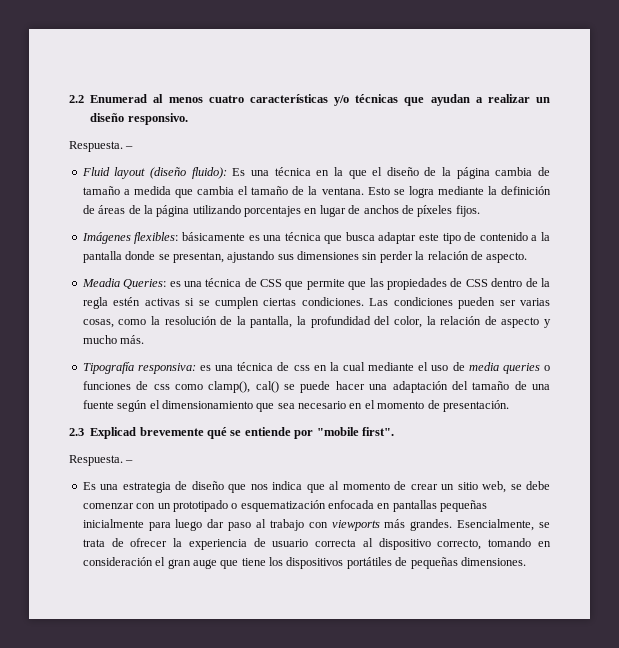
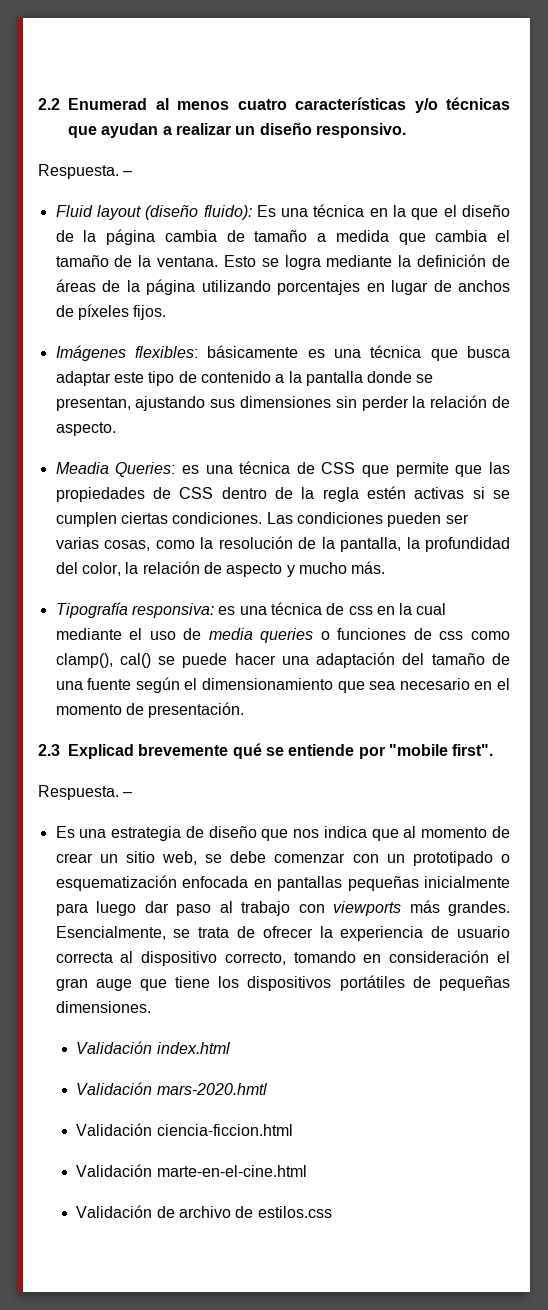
(526, 561) none -> [76,1041,230,1054] [76,1082,267,1095] [76,1123,293,1136] [76,1164,307,1177] [76,1205,332,1218] // Validación index.html // Validación mars-2020.hmtl // Validación ciencia-ficcion.html // Validación marte-en-el-cine.html // Validación de archivo de estilos.css

